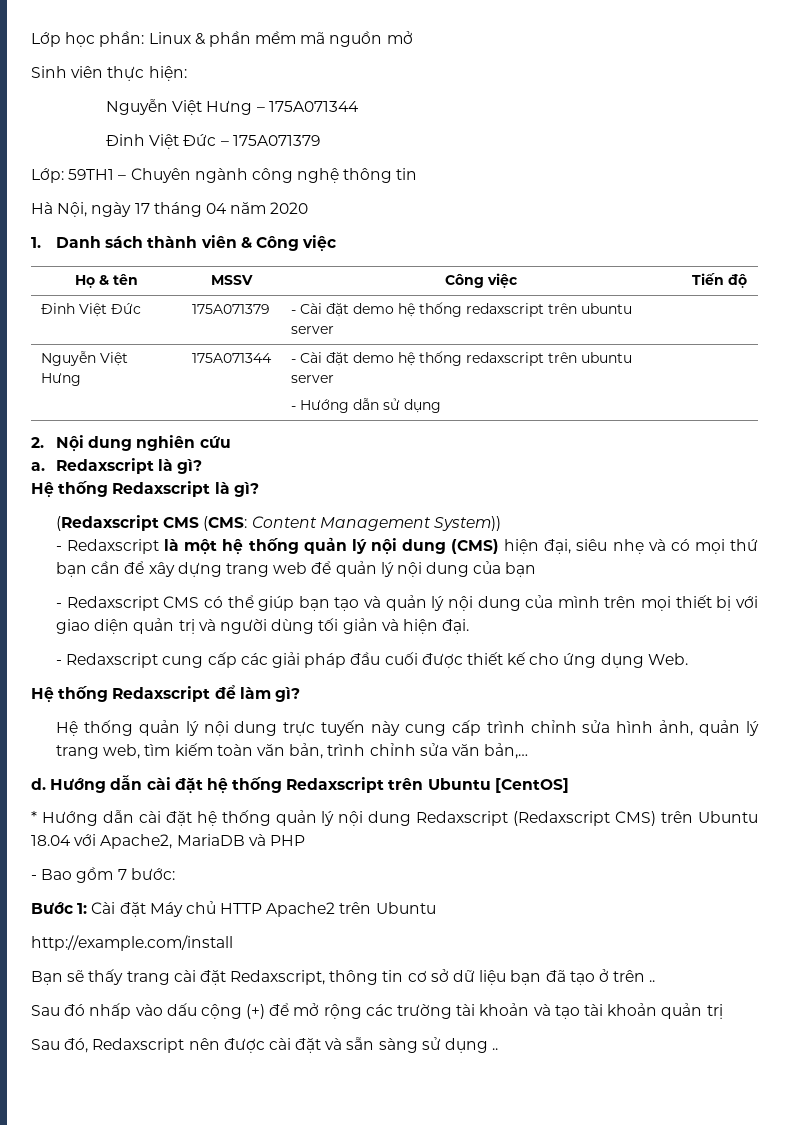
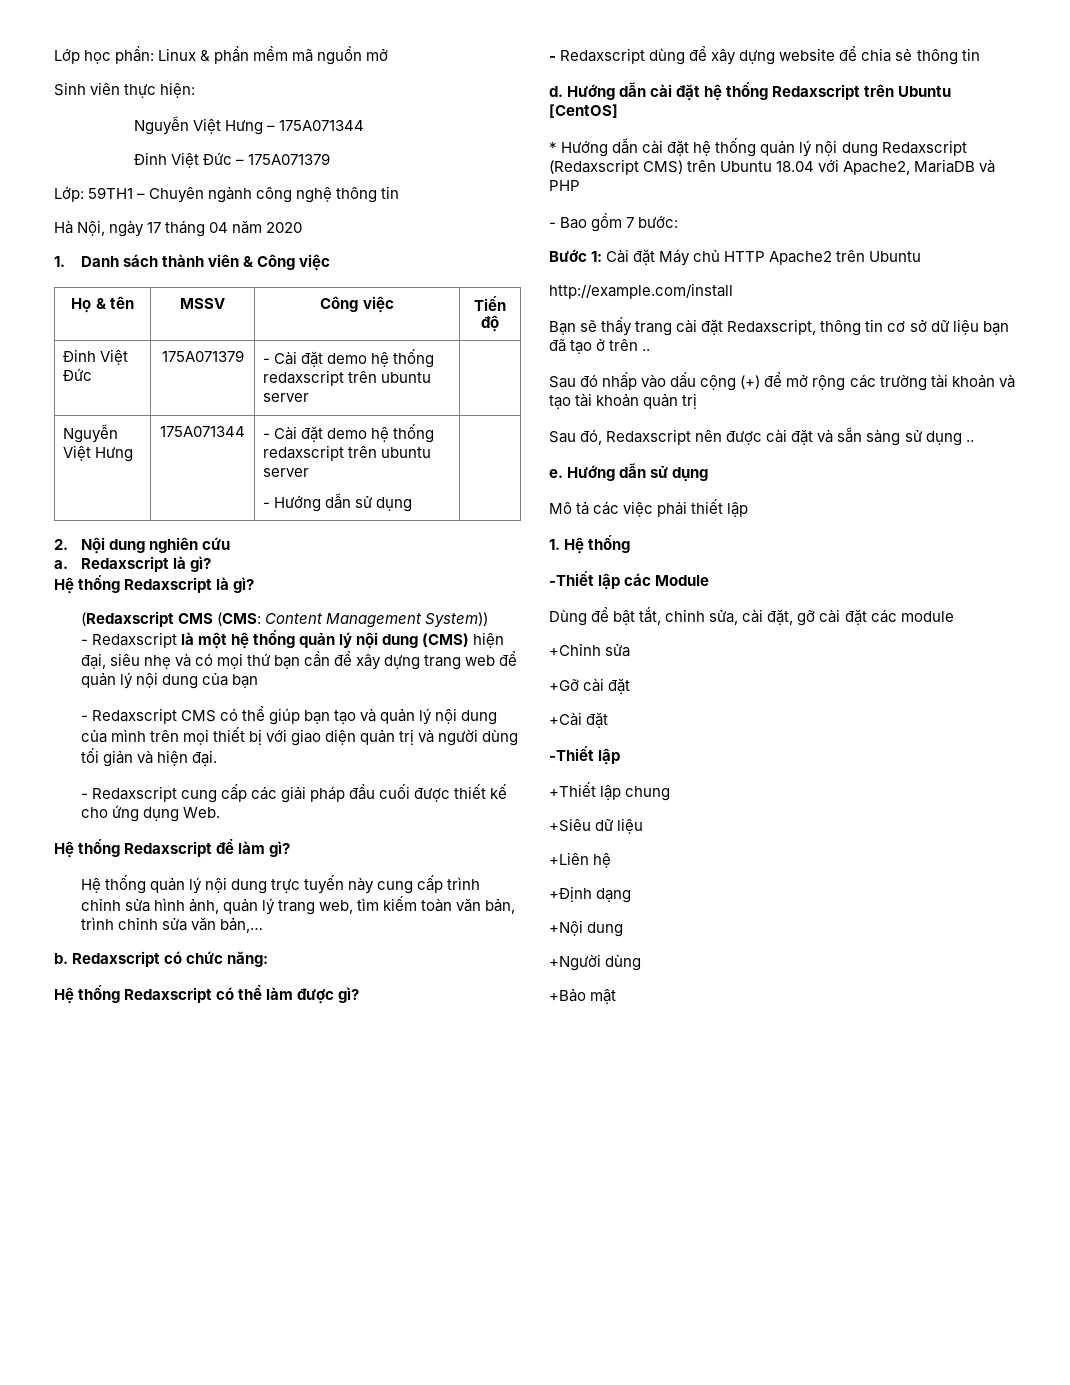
(529, 751) none -> [54,951,269,967] [54,985,360,1004] [549,46,980,65] // b. Redaxscript có chức năng: // Hệ thống Redaxscript có thể làm được gì? // - Redaxscript dùng để xây dựng website để chia sẻ thông tin
(499, 1049) none -> [549,463,709,482] [549,499,749,518] [549,535,631,554] [549,571,710,590] [549,607,954,626] [549,644,631,657] [549,678,631,695] [549,712,609,729] [549,746,621,765] [549,782,671,801] [549,818,644,834] [549,852,612,868] [549,886,632,903] [549,920,624,937] [549,954,642,971] [549,988,617,1005] // e. Hướng dẫn sử dụng // Mô tả các việc phải thiết lập // 1. Hệ thống // -Thiết lập các Module // Dùng để bật tắt, chỉnh sửa, cài đặt, gỡ cài đặt các module // +Chỉnh sửa // +Gỡ cài đặt // +Cài đặt // -Thiết lập // +Thiết lập chung // +Siêu dữ liệu // +Liên hệ // +Định dạng // +Nội dung // +Người dùng // +Bảo mật

